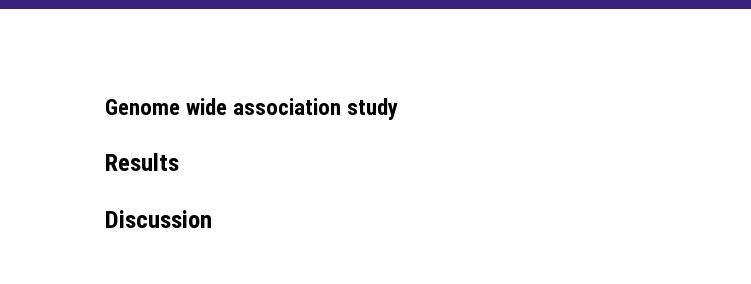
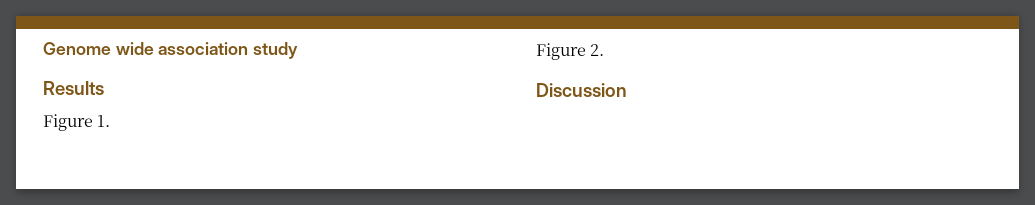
(179, 162) none -> [43,114,111,131] [536,43,605,60] // Figure 1. // Figure 2.

